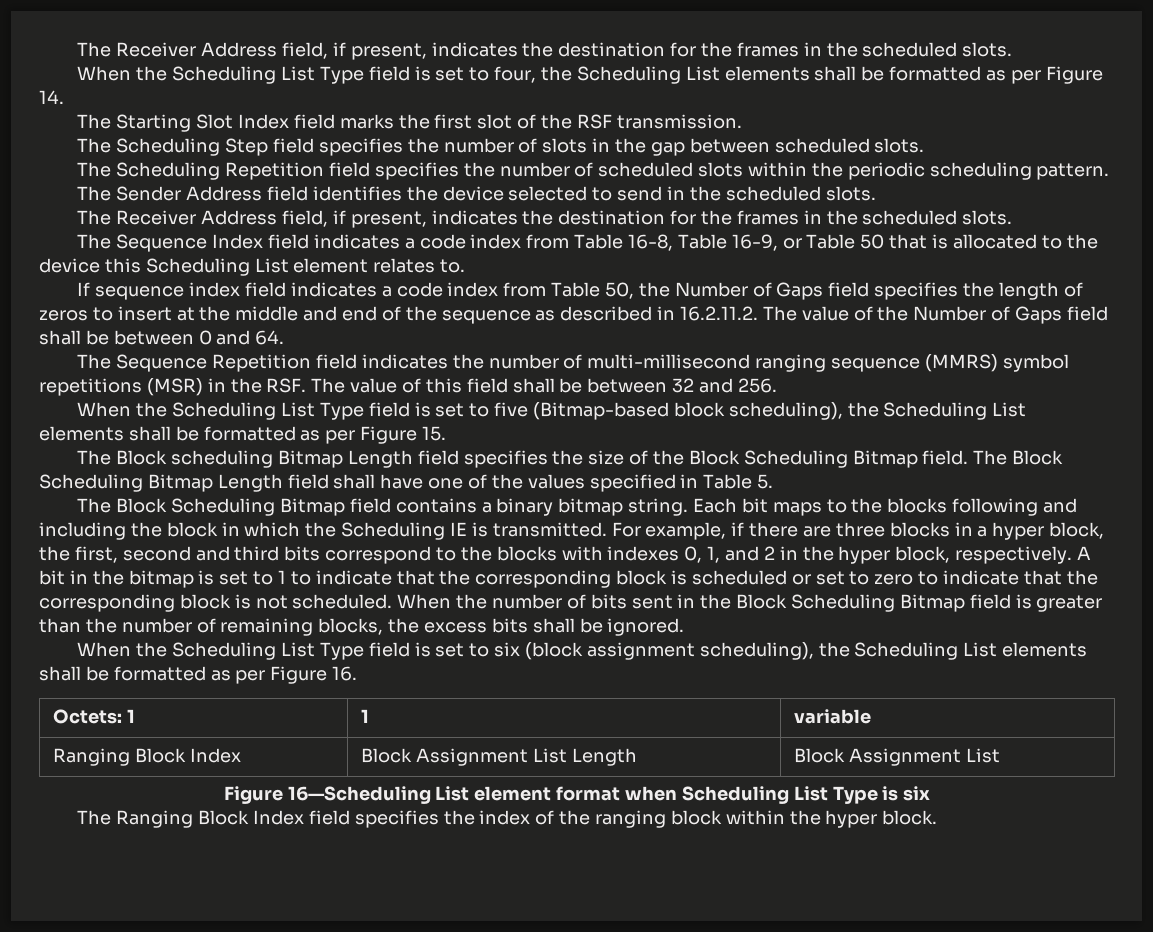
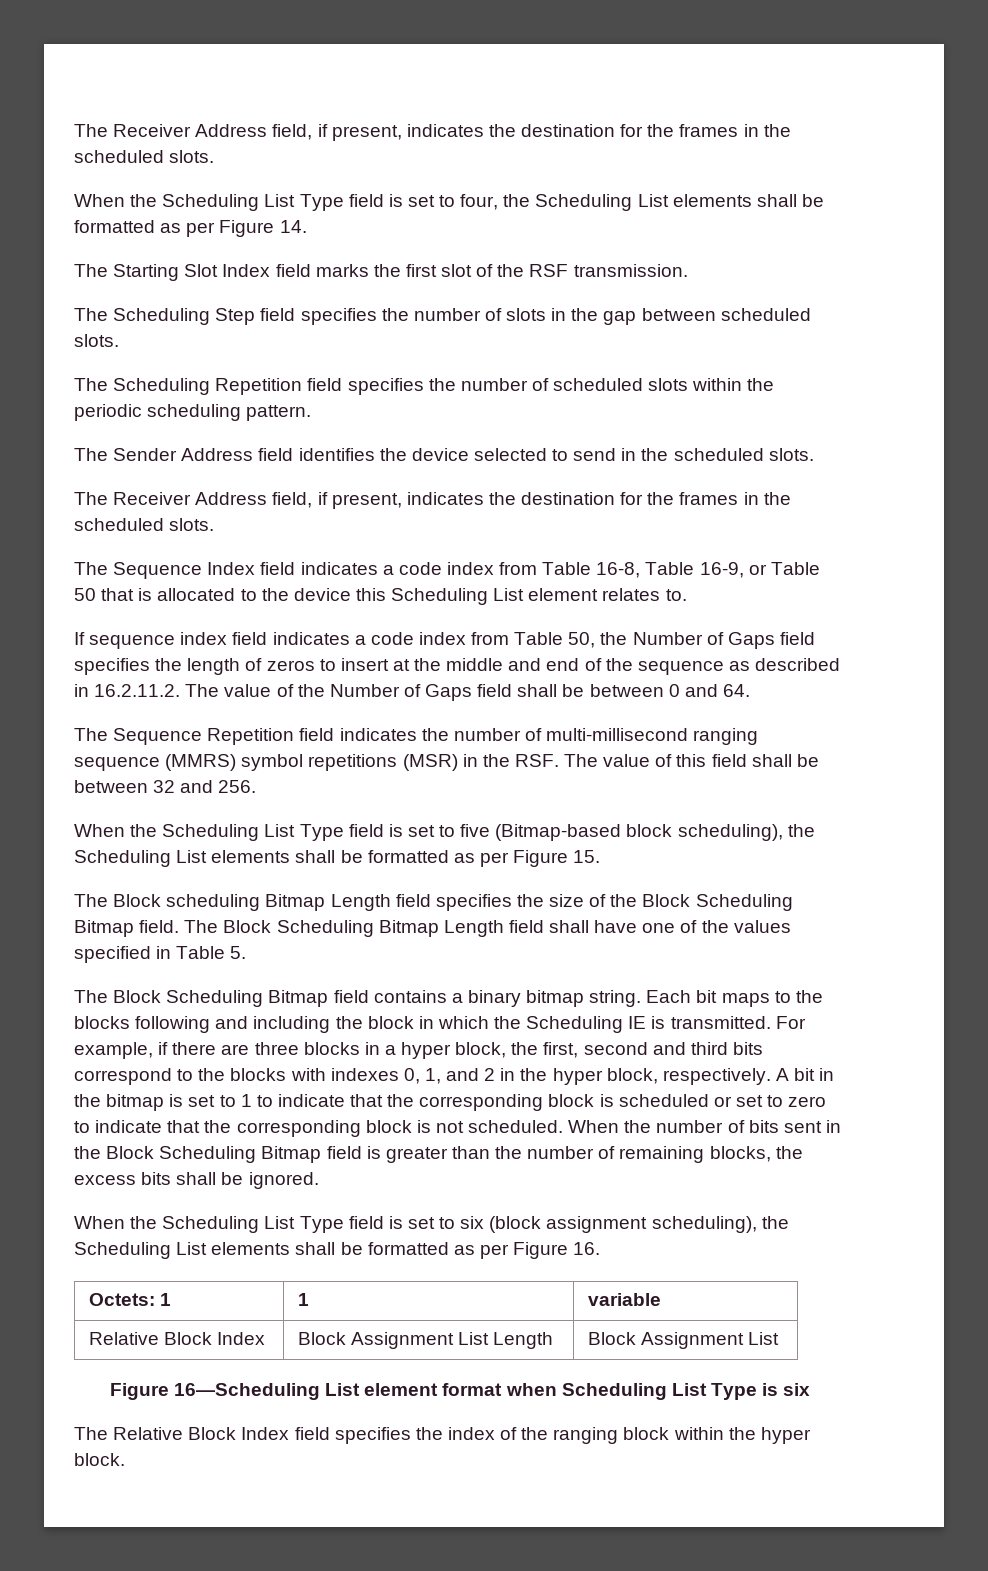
[53,748,131,766] Ranging -> [88,1332,159,1345] Relative
[116,810,194,828] Ranging -> [113,1427,184,1440] Relative

